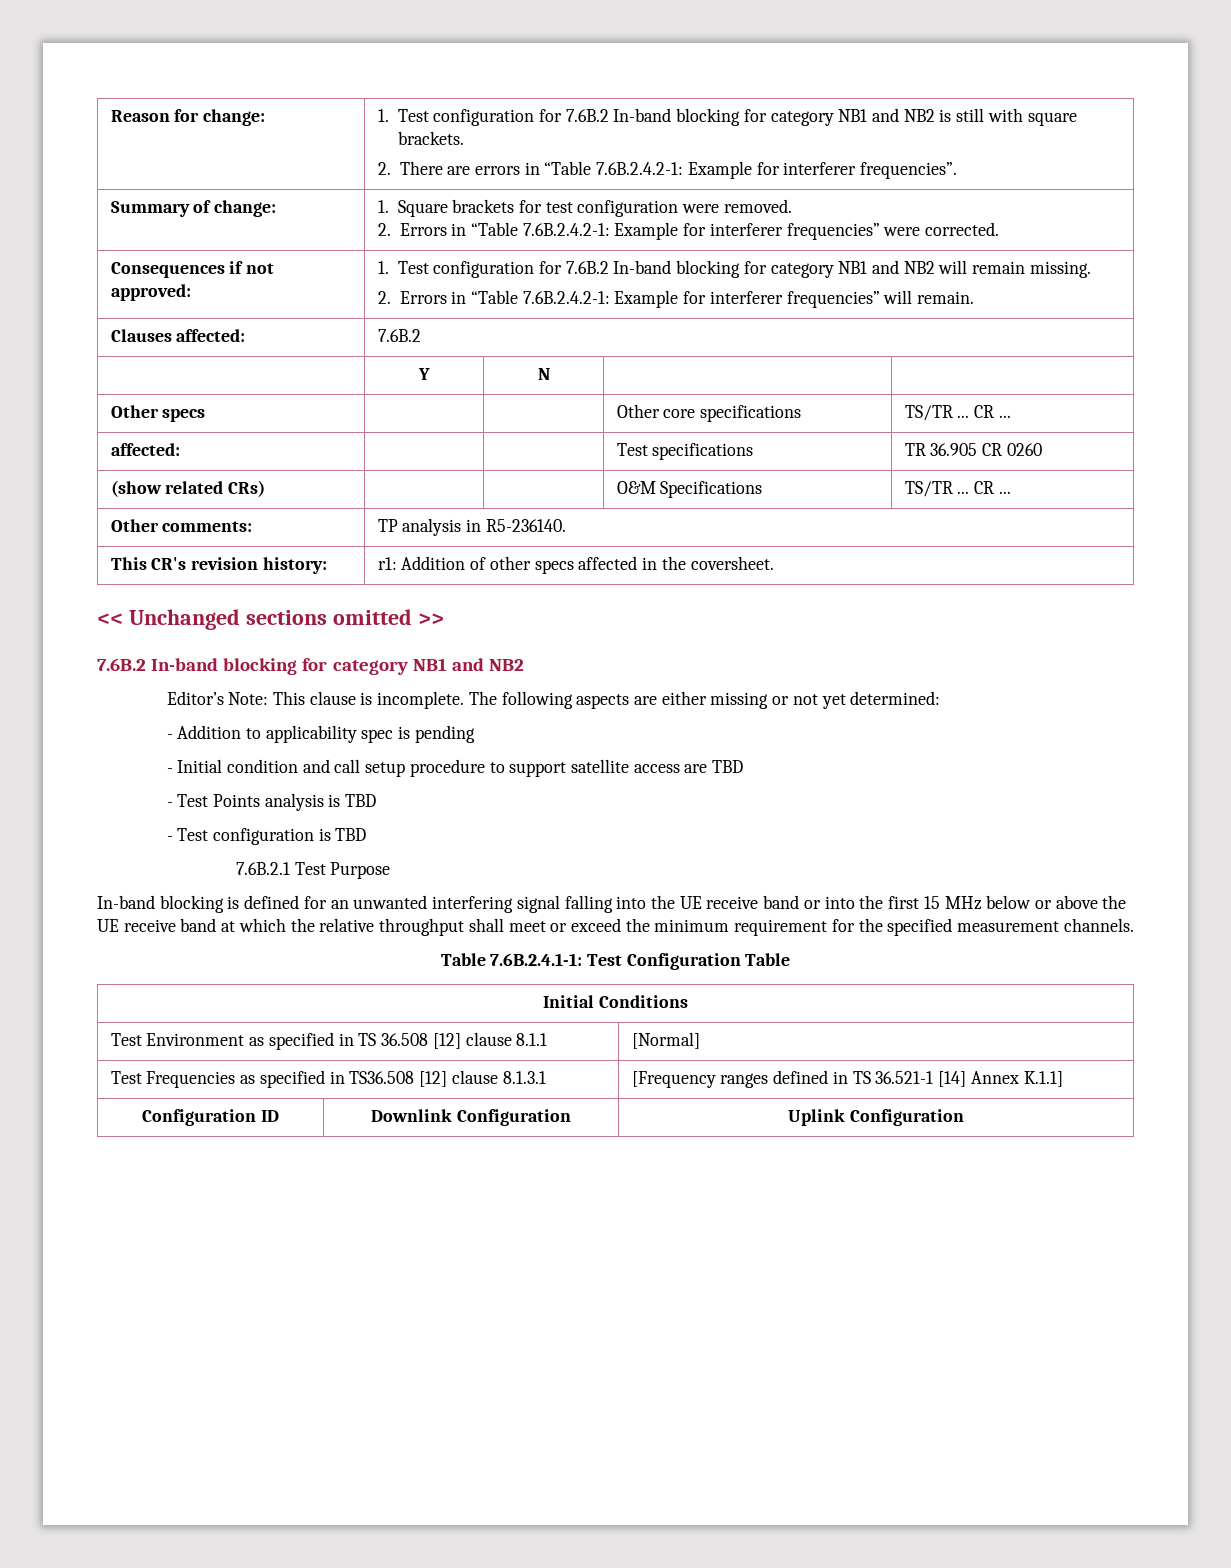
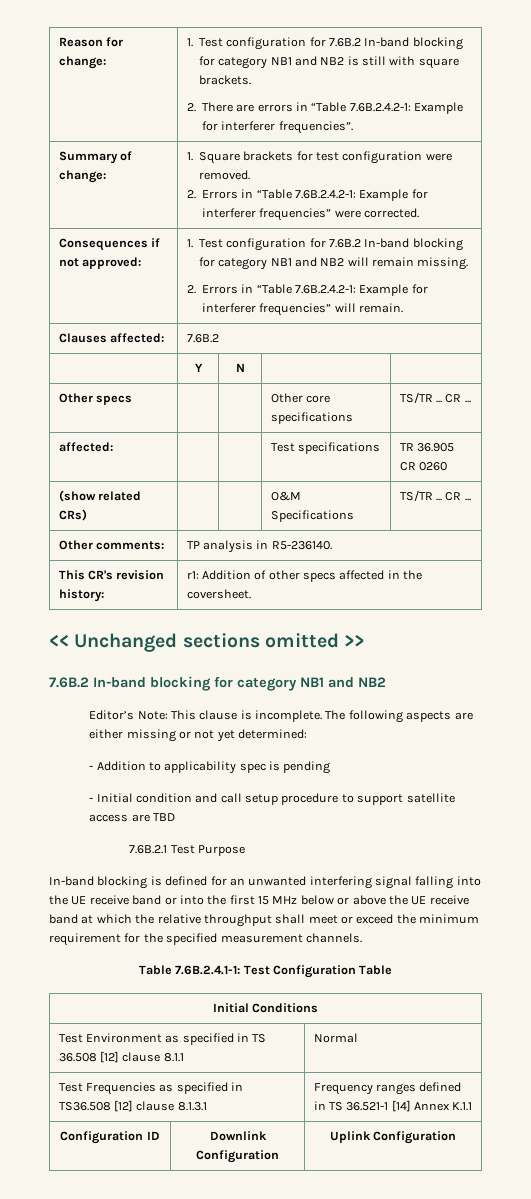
[166,793,377,811] [166,828,367,845] // - Test Points analysis is TBD // - Test configuration is TBD -> (175, 817) none
[631,1032,700,1049] [Normal] -> [313,1033,358,1043] Normal
[631,1071,716,1088] [Frequency -> [313,1083,373,1095] Frequency
[1023,1071,1063,1087] K.1.1] -> [452,1102,473,1111] K.1.1

